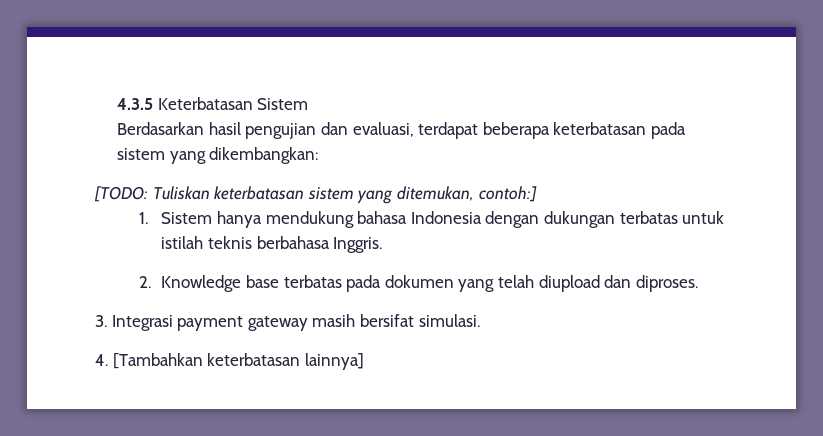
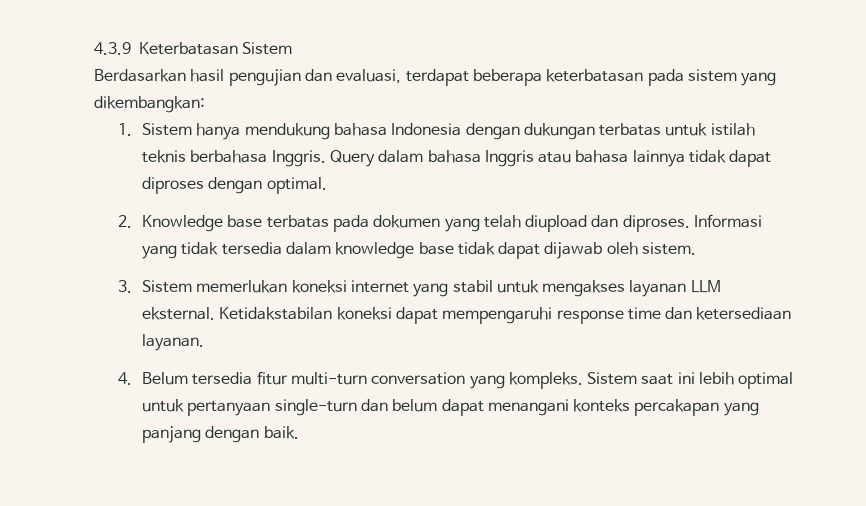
[117,98,154,110] 4.3.5 -> [93,42,131,55] 4.3.9
[94,186,537,204] // [TODO: Tuliskan keterbatasan sistem yang ditemukan, contoh:] -> (205, 104) none
(383, 245) none -> [329,150,772,167] [141,177,327,194] Query dalam bahasa Inggris atau bahasa lainnya tidak dapat diproses dengan optimal.
[95,314,480,331] [95,353,364,370] // 3. Integrasi payment gateway masih bersifat simulasi. // 4. [Tambahkan keterbatasan lainnya] -> [694,214,763,228] [141,242,697,259] [117,280,721,297] [141,307,792,324] [141,334,204,351] [117,371,794,389] [141,399,759,416] [141,426,299,443] Informasi yang tidak tersedia dalam knowledge base tidak dapat dijawab oleh sistem. // 3. Sistem memerlukan koneksi internet yang stabil untuk mengakses layanan LLM eksternal. Ketidakstabilan koneksi dapat mempengaruhi response time dan ketersediaan layanan. // 4. Belum tersedia fitur multi-turn conversation yang kompleks. Sistem saat ini lebih optimal untuk pertanyaan single-turn dan belum dapat menangani konteks percakapan yang panjang dengan baik.

